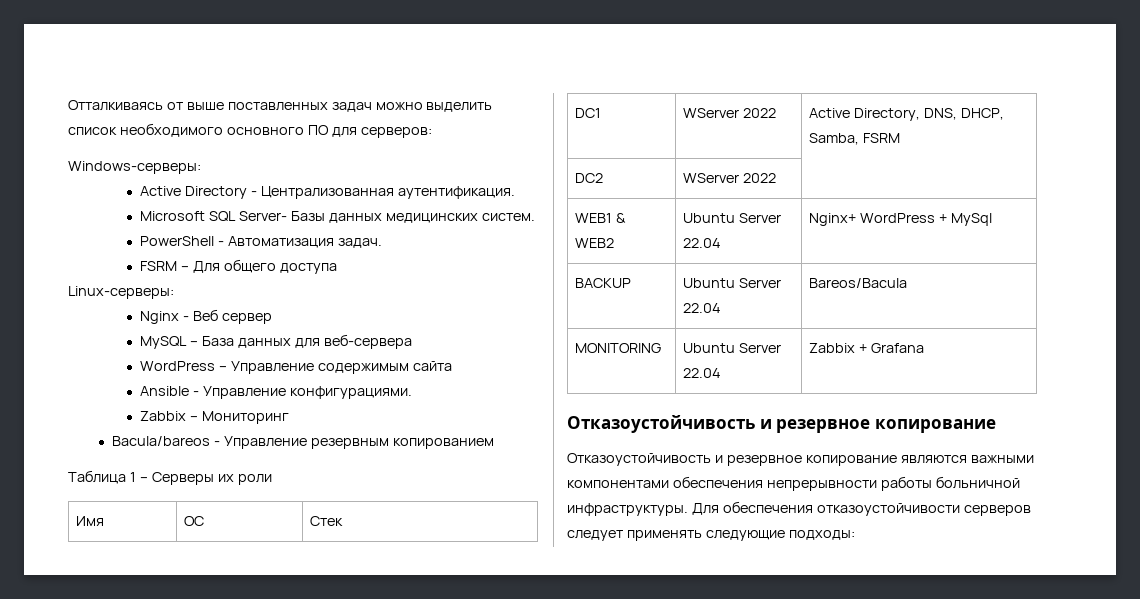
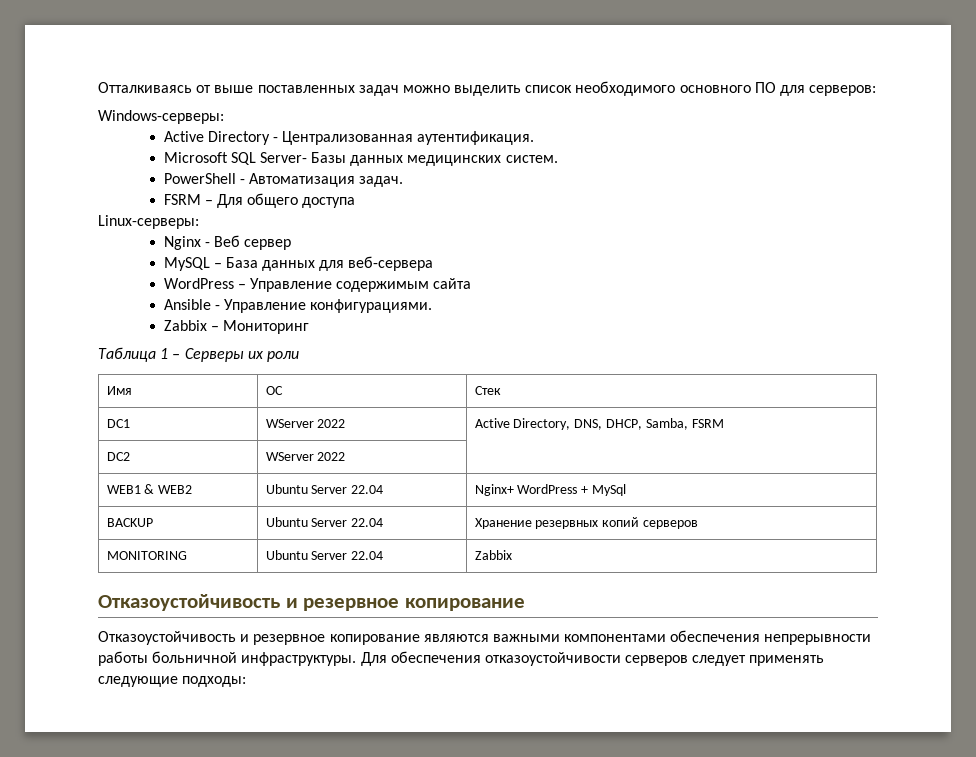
[112,436,494,449] // Bacula/bareos - Управление резервным копированием -> (309, 327) none
[809,278,908,288] Bareos/Bacula -> [474,517,699,529] Хранение резервных копий серверов
[859,343,924,353] + Grafana -> (512, 555) none

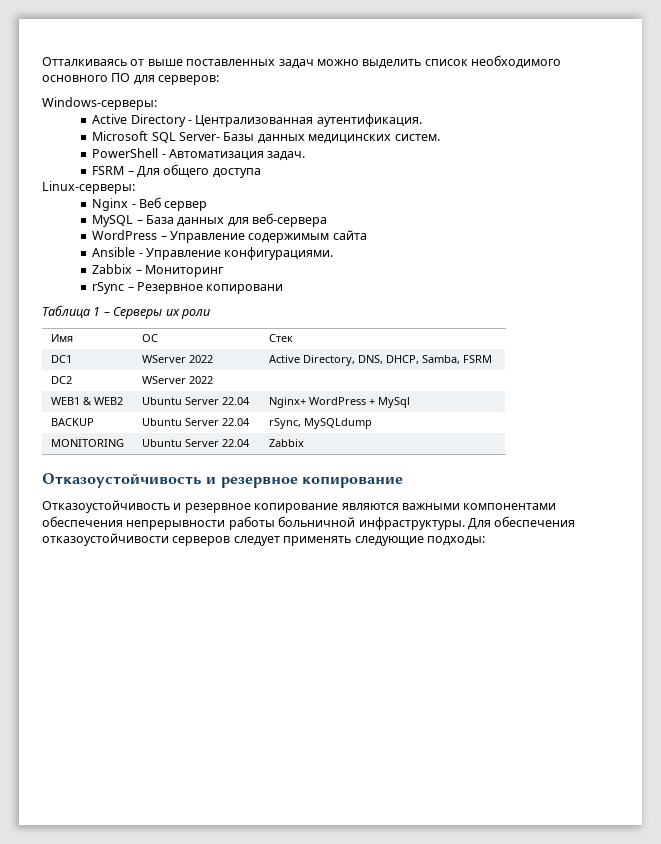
(309, 327) none -> [92,282,284,294] // rSync – Резервное копировани
[474,517,699,529] Хранение резервных копий серверов -> [268,418,372,429] rSync, MySQLdump

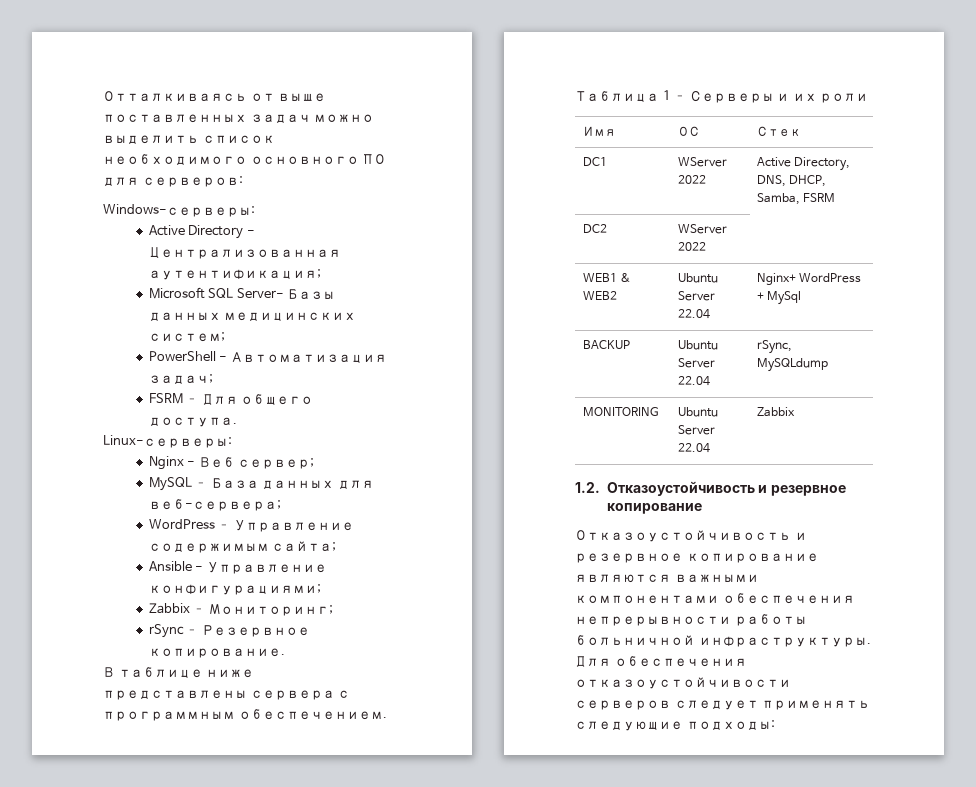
[316,114,422,127] аутентификация. -> [148,269,321,280] аутентификация;
[394,134,440,141] систем. -> [148,332,225,342] систем;
[267,151,306,161] задач. -> [148,374,213,384] задач;
[212,168,261,178] доступа -> [148,417,237,427] доступа.
[164,201,208,211] сервер -> [238,458,315,469] сервер;
[252,213,328,227] веб-сервера -> [148,499,281,511] веб-сервера;
[332,230,367,240] сайта -> [272,541,337,551] сайта;
[224,247,334,260] конфигурациями. -> [148,584,321,595] конфигурациями;
[144,265,224,277] Мониторинг -> [208,604,333,616] Мониторинг;
[206,284,284,294] копировани -> [148,648,285,658] [103,667,255,678] [103,690,351,700] [103,709,387,721] копирование. // В таблице ниже представлены сервера с программным обеспечением.
(163, 313) none -> [777,93,790,101] и
(304, 443) none -> [575,482,600,493] 1.2.

